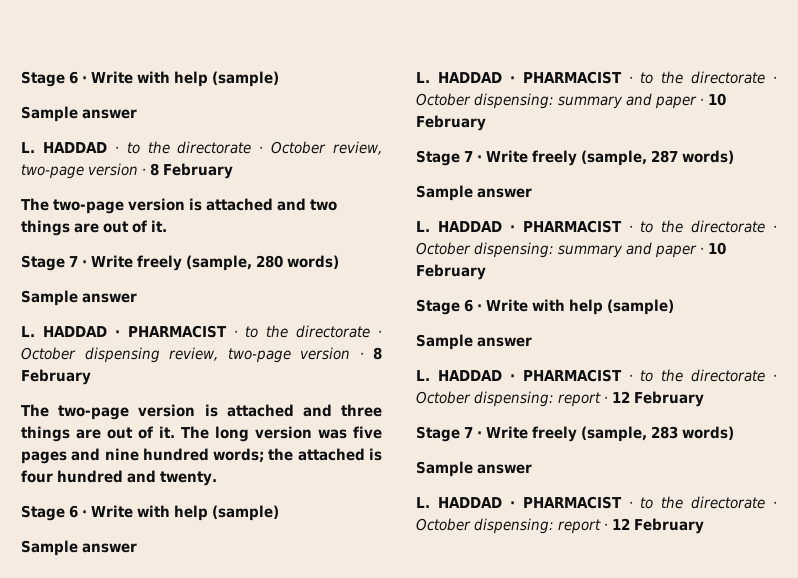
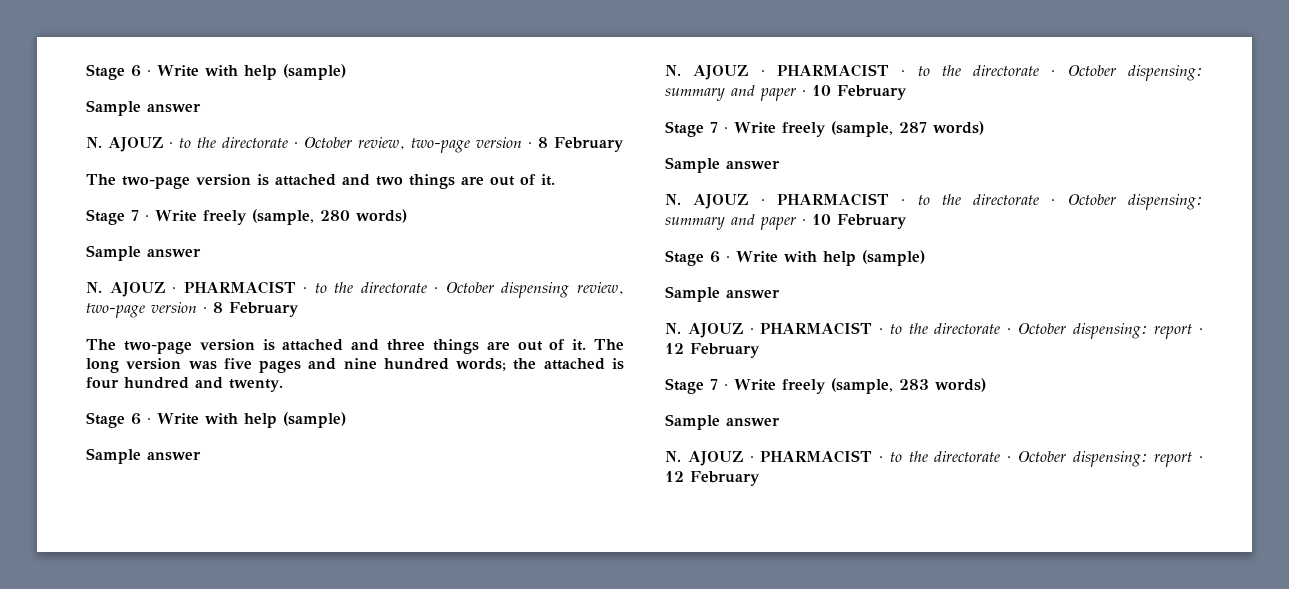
[21,71,279,87] [21,106,137,122] [21,142,107,153] Stage 6 · Write with help (sample) // Sample answer // L. HADDAD -> [86,64,346,80] [86,100,201,116] [86,137,163,152] Stage 6 · Write with help (sample) // Sample answer // N. AJOUZ
[21,326,107,337] L. HADDAD -> [86,282,165,297] N. AJOUZ
[416,72,502,83] L. HADDAD -> [665,65,749,80] N. AJOUZ
[416,221,502,232] L. HADDAD -> [665,194,749,209] N. AJOUZ
[416,370,502,381] L. HADDAD -> [665,323,743,338] N. AJOUZ
[416,497,502,508] L. HADDAD -> [665,451,743,466] N. AJOUZ

